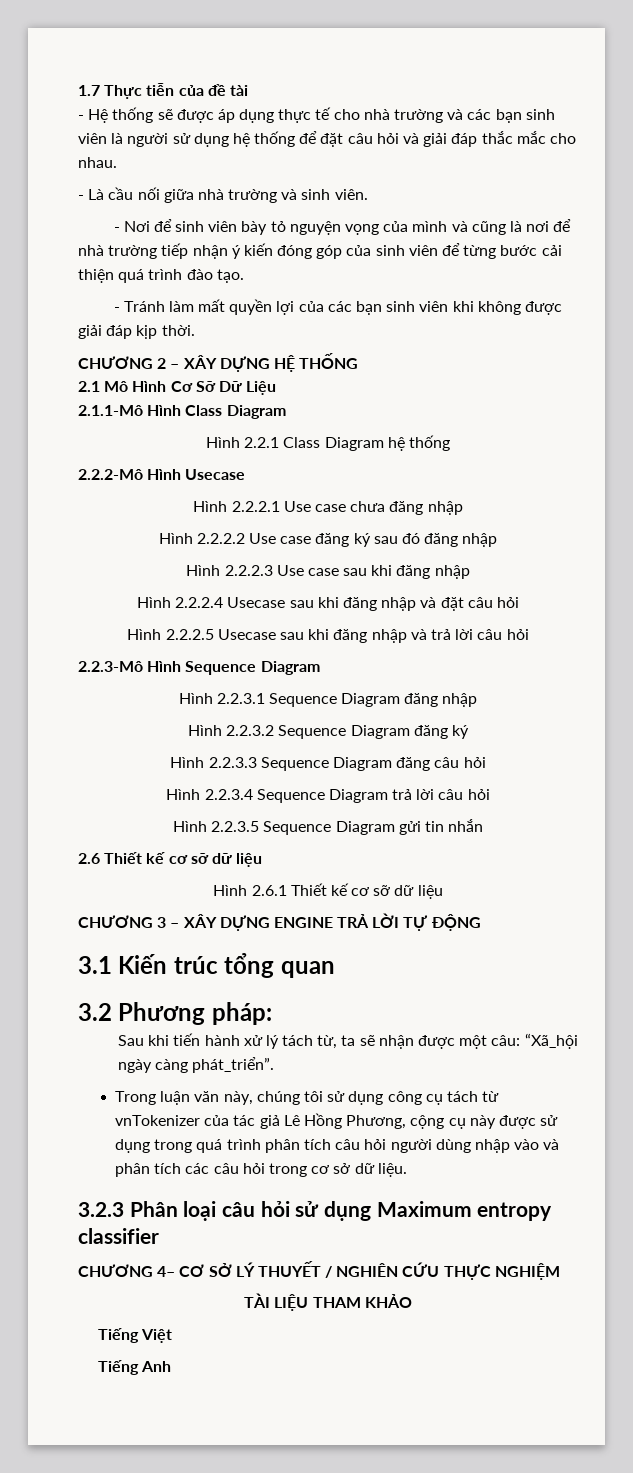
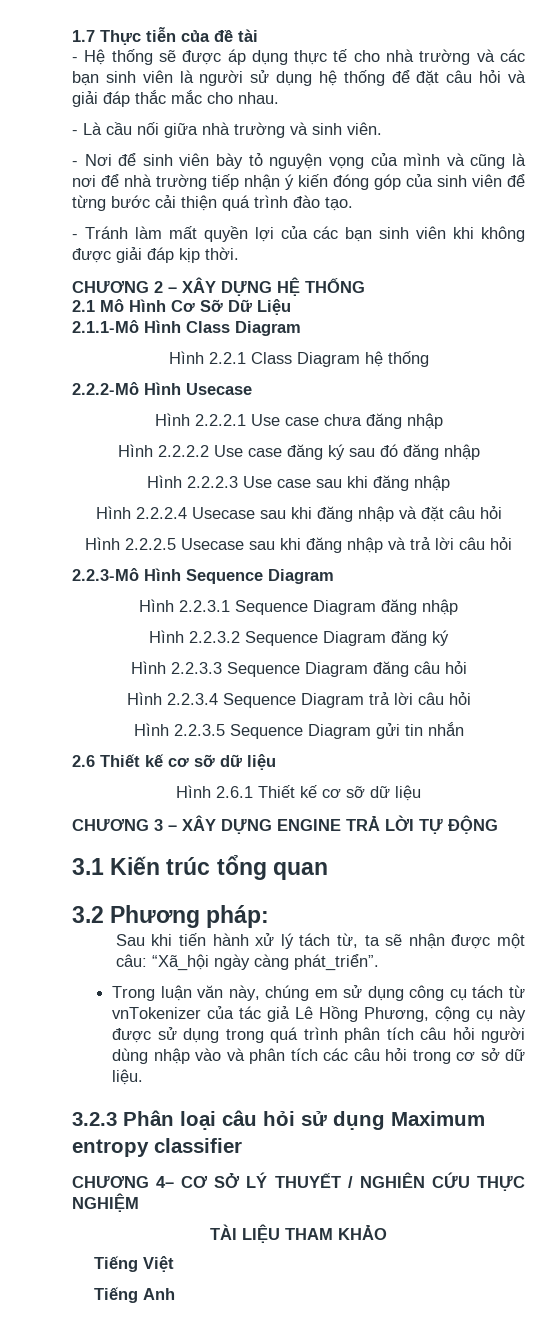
[303,1091,323,1102] tôi -> [314,989,338,998] em

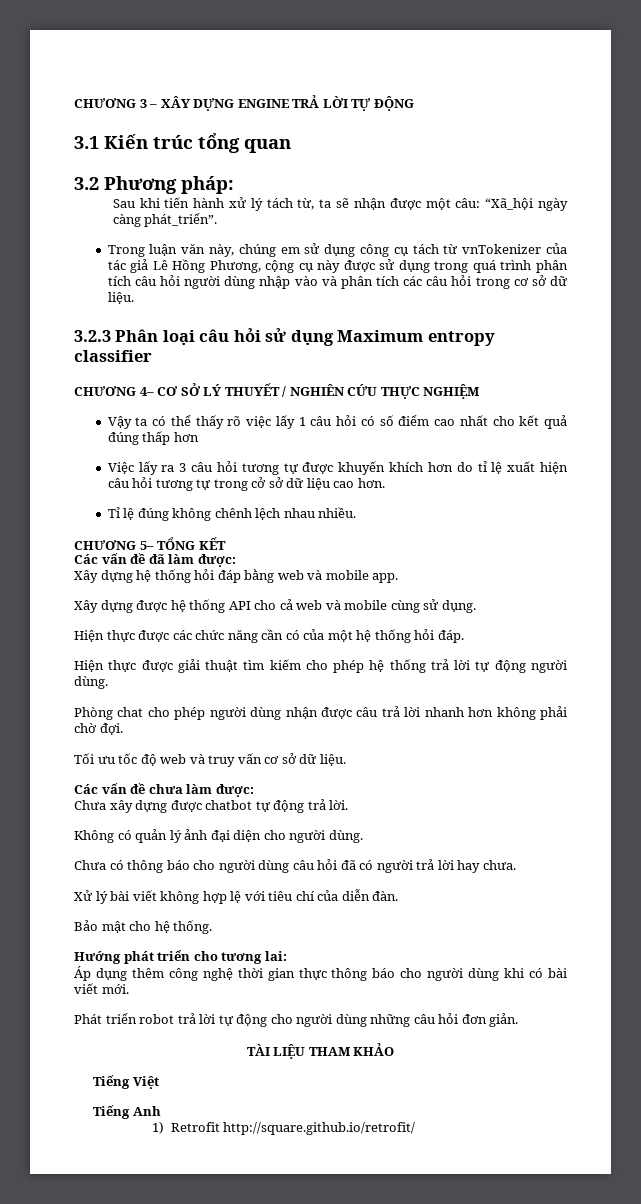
[72,27,258,45] [72,49,526,65] [72,70,527,86] [72,90,279,107] [72,122,382,138] [72,153,527,169] [72,174,525,190] [72,195,353,211] [72,226,525,242] [72,247,239,263] [72,277,365,296] [72,299,291,315] [72,320,301,336] [168,351,429,367] [72,382,252,395] [154,413,443,429] [117,444,480,460] [147,475,450,491] [95,506,502,522] [85,537,512,553] [72,568,334,584] [139,599,458,615] [149,630,449,646] [130,661,467,677] [126,692,471,708] [133,722,464,739] [72,754,276,770] [176,785,421,801] 1.7 Thực tiễn của đề tài // - Hệ thống sẽ được áp dụng thực tế cho nhà trường và các bạn sinh viên là người sử dụng hệ thống để đặt câu hỏi và giải đáp thắc mắc cho nhau. // - Là cầu nối giữa nhà trường và sinh viên. // - Nơi để sinh viên bày tỏ nguyện vọng của mình và cũng là nơi để nhà trường tiếp nhận ý kiến đóng góp của sinh viên để từng bước cải thiện quá trình đào tạo. // - Tránh làm mất quyền lợi của các bạn sinh viên khi không được giải đáp kịp thời. // CHƯƠNG 2 – XÂY DỰNG HỆ THỐNG // 2.1 Mô Hình Cơ Sỡ Dữ Liệu // 2.1.1-Mô Hình Class Diagram // Hình 2.2.1 Class Diagram hệ thống // 2.2.2-Mô Hình Usecase // Hình 2.2.2.1 Use case chưa đăng nhập // Hình 2.2.2.2 Use case đăng ký sau đó đăng nhập // Hình 2.2.2.3 Use case sau khi đăng nhập // Hình 2.2.2.4 Usecase sau khi đăng nhập và đặt câu hỏi // Hình 2.2.2.5 Usecase sau khi đăng nhập và trả lời câu hỏi // 2.2.3-Mô Hình Sequence Diagram // Hình 2.2.3.1 Sequence Diagram đăng nhập // Hình 2.2.3.2 Sequence Diagram đăng ký // Hình 2.2.3.3 Sequence Diagram đăng câu hỏi // Hình 2.2.3.4 Sequence Diagram trả lời câu hỏi // Hình 2.2.3.5 Sequence Diagram gửi tin nhắn // 2.6 Thiết kế cơ sỡ dữ liệu // Hình 2.6.1 Thiết kế cơ sỡ dữ liệu // -> (74, 103) none
(139, 1202) none -> [107,415,567,429] [107,431,199,445] [107,461,568,475] [107,477,385,491] [107,507,357,521] [74,537,226,550] [74,553,236,567] [74,569,399,583] [74,599,476,613] [74,629,464,643] [74,659,567,673] [74,676,108,689] [74,706,567,720] [74,723,123,735] [74,753,346,767] [74,783,254,797] [74,799,349,813] [74,829,363,843] [74,859,516,873] [74,889,399,904] [74,920,213,934] [74,950,287,964] [74,966,567,981] [74,983,129,994] [74,1013,519,1027] // Vậy ta có thể thấy rõ việc lấy 1 câu hỏi có số điểm cao nhất cho kết quả đúng thấp hơn // Việc lấy ra 3 câu hỏi tương tự được khuyến khích hơn do tỉ lệ xuất hiện câu hỏi tương tự trong cở sở dữ liệu cao hơn. // Tỉ lệ đúng không chênh lệch nhau nhiều. // CHƯƠNG 5– TỔNG KẾT // Các vấn đề đã làm được: // Xây dựng hệ thống hỏi đáp bằng web và mobile app. // Xây dựng được hệ thống API cho cả web và mobile cùng sử dụng. // Hiện thực được các chức năng cần có của một hệ thống hỏi đáp. // Hiện thực được giải thuật tìm kiếm cho phép hệ thống trả lời tự động người dùng. // Phòng chat cho phép người dùng nhận được câu trả lời nhanh hơn không phải chờ đợi. // Tối ưu tốc độ web và truy vấn cơ sở dữ liệu. // Các vấn đề chưa làm được: // Chưa xây dựng được chatbot tự động trả lời. // Không có quản lý ảnh đại diện cho người dùng. // Chưa có thông báo cho người dùng câu hỏi đã có người trả lời hay chưa. // Xử lý bài viết không hợp lệ với tiêu chí của diễn đàn. // Bảo mật cho hệ thống. // Hướng phát triển cho tương lai: // Áp dụng thêm công nghệ thời gian thực thông báo cho người dùng khi có bài viết mới. // Phát triển robot trả lời tự động cho người dùng những câu hỏi đơn giản.
(175, 1294) none -> [151,1122,416,1135] // 1) Retrofit http://square.github.io/retrofit/

